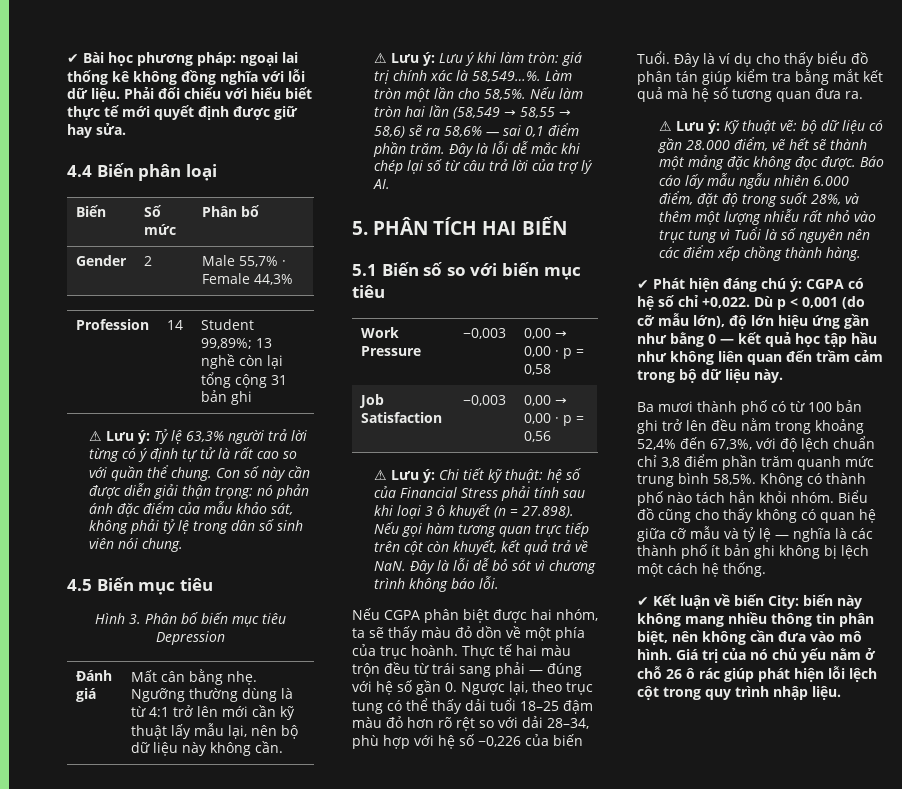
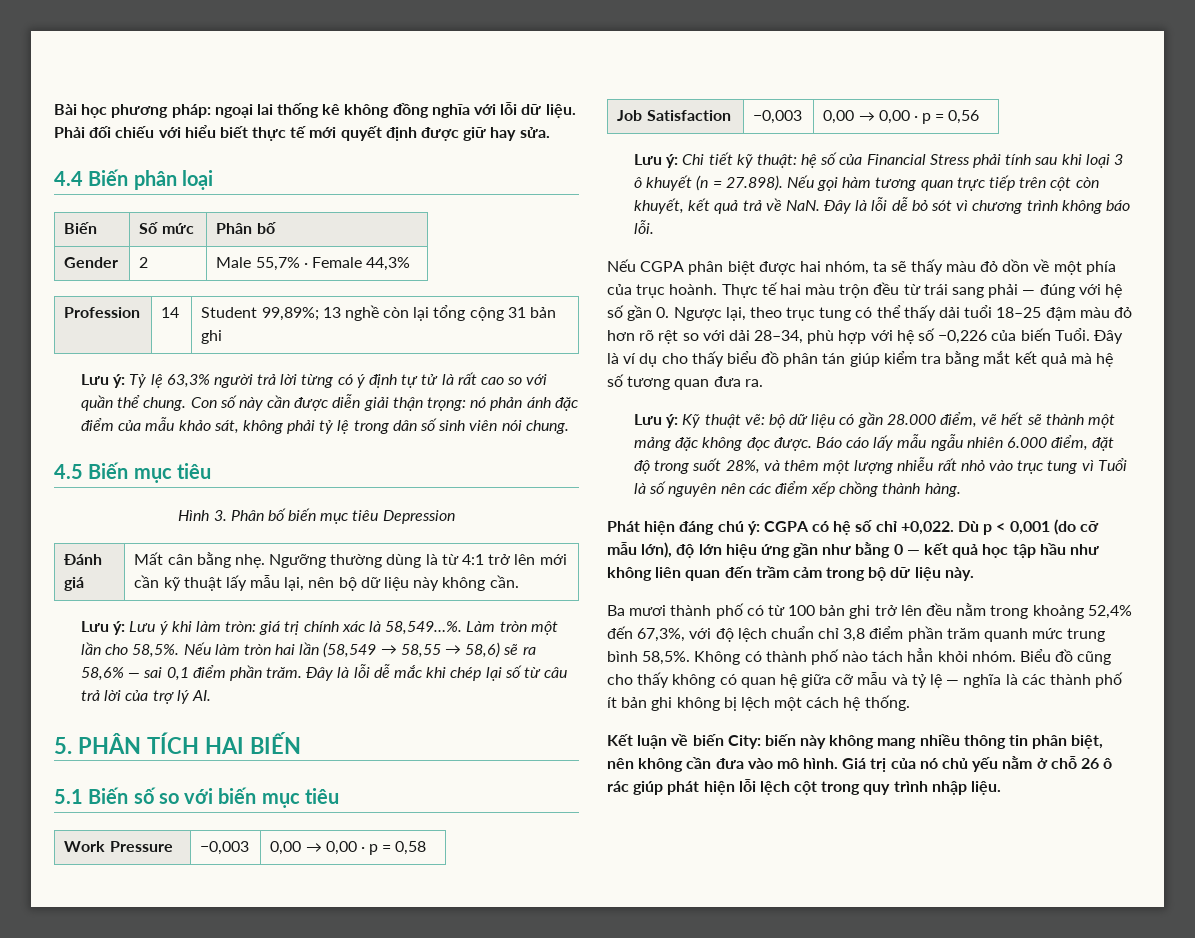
[67,54,79,63] ✔ -> (54, 109) none
[88,430,102,441] ⚠ -> (223, 337) none
[373,52,387,63] ⚠ -> (519, 581) none
[373,469,387,480] ⚠ -> (980, 117) none
[658,120,672,131] ⚠ -> (763, 383) none
[637,280,649,289] ✔ -> (961, 490) none
[637,597,649,606] ✔ -> (910, 703) none

